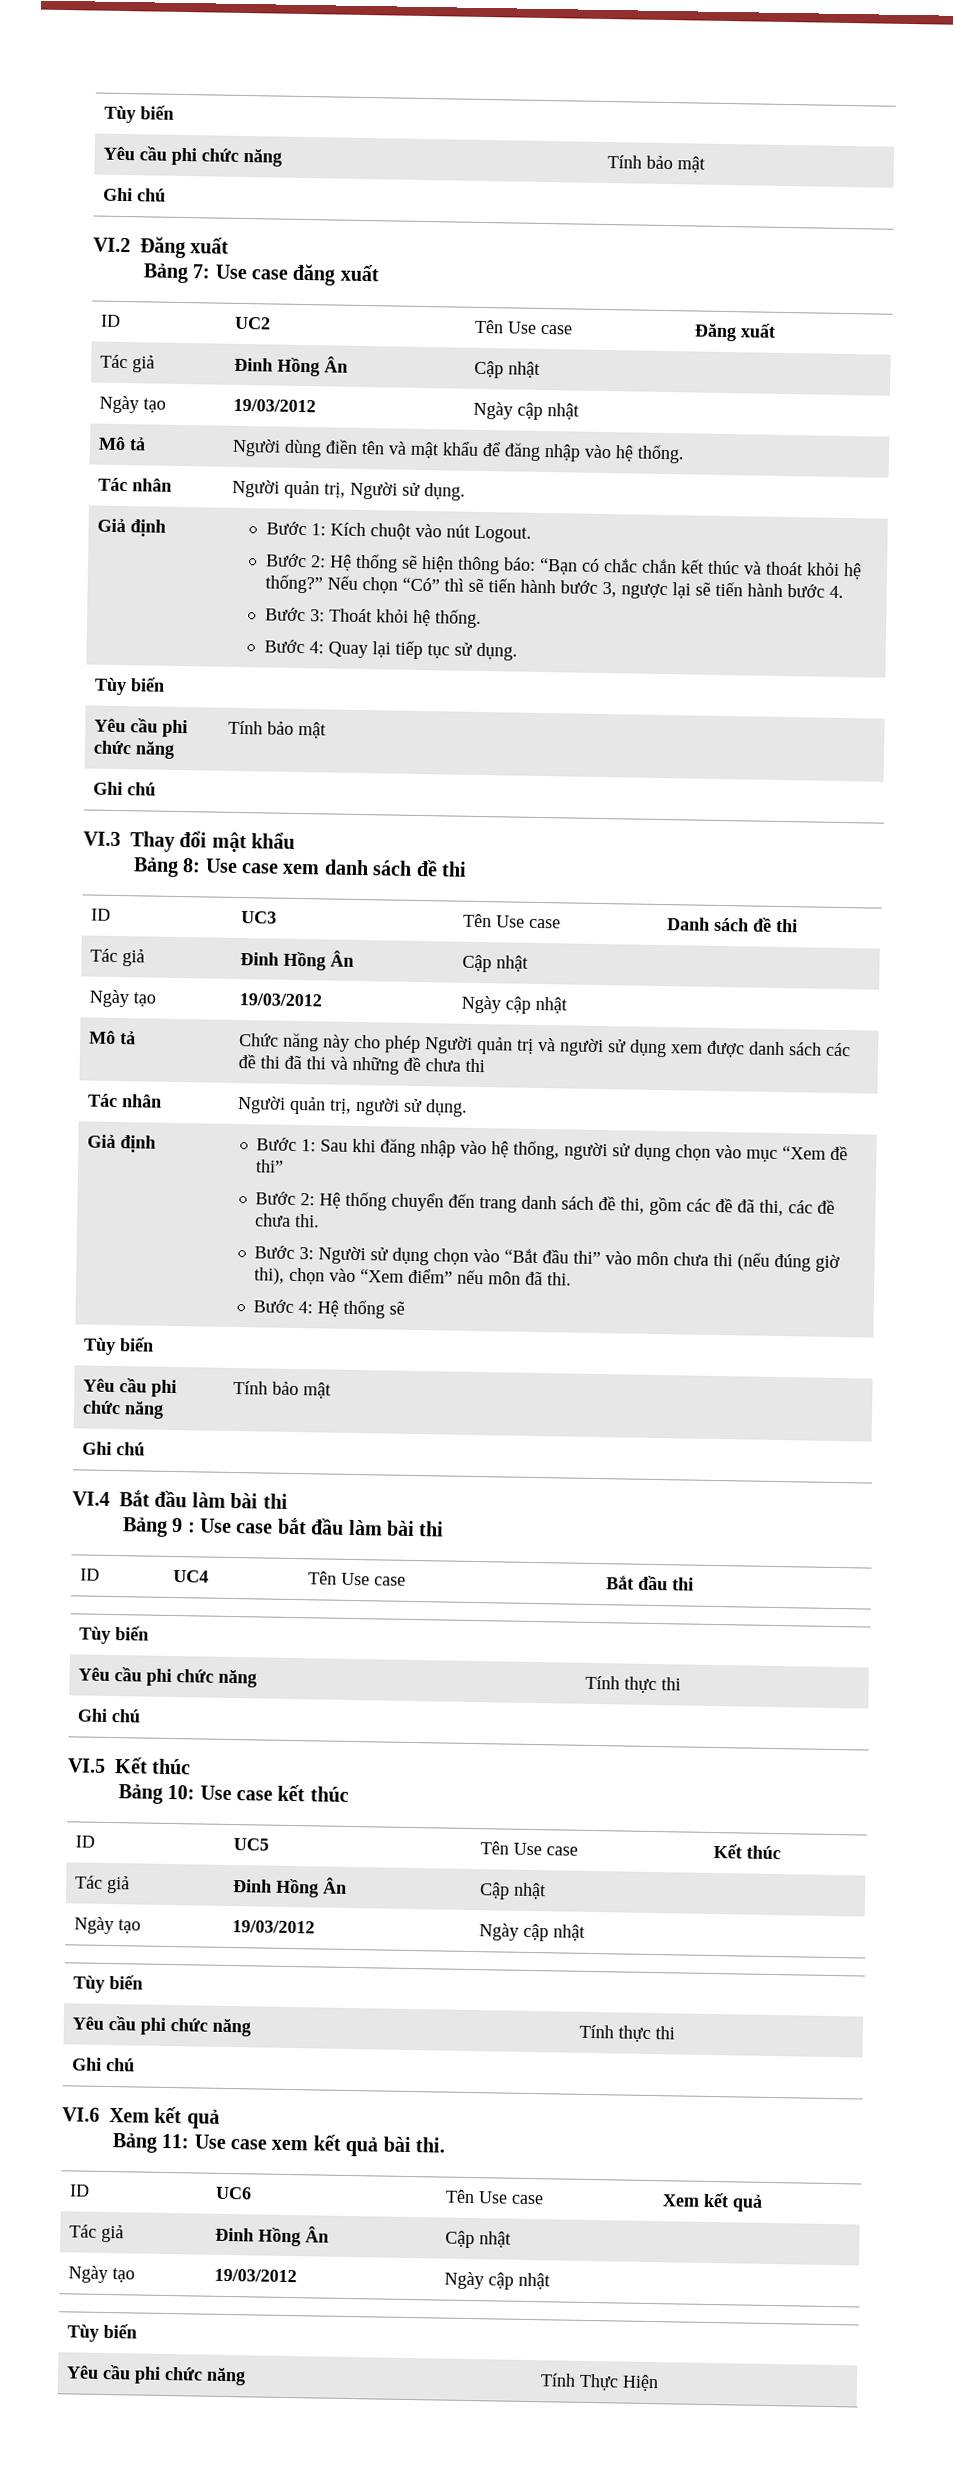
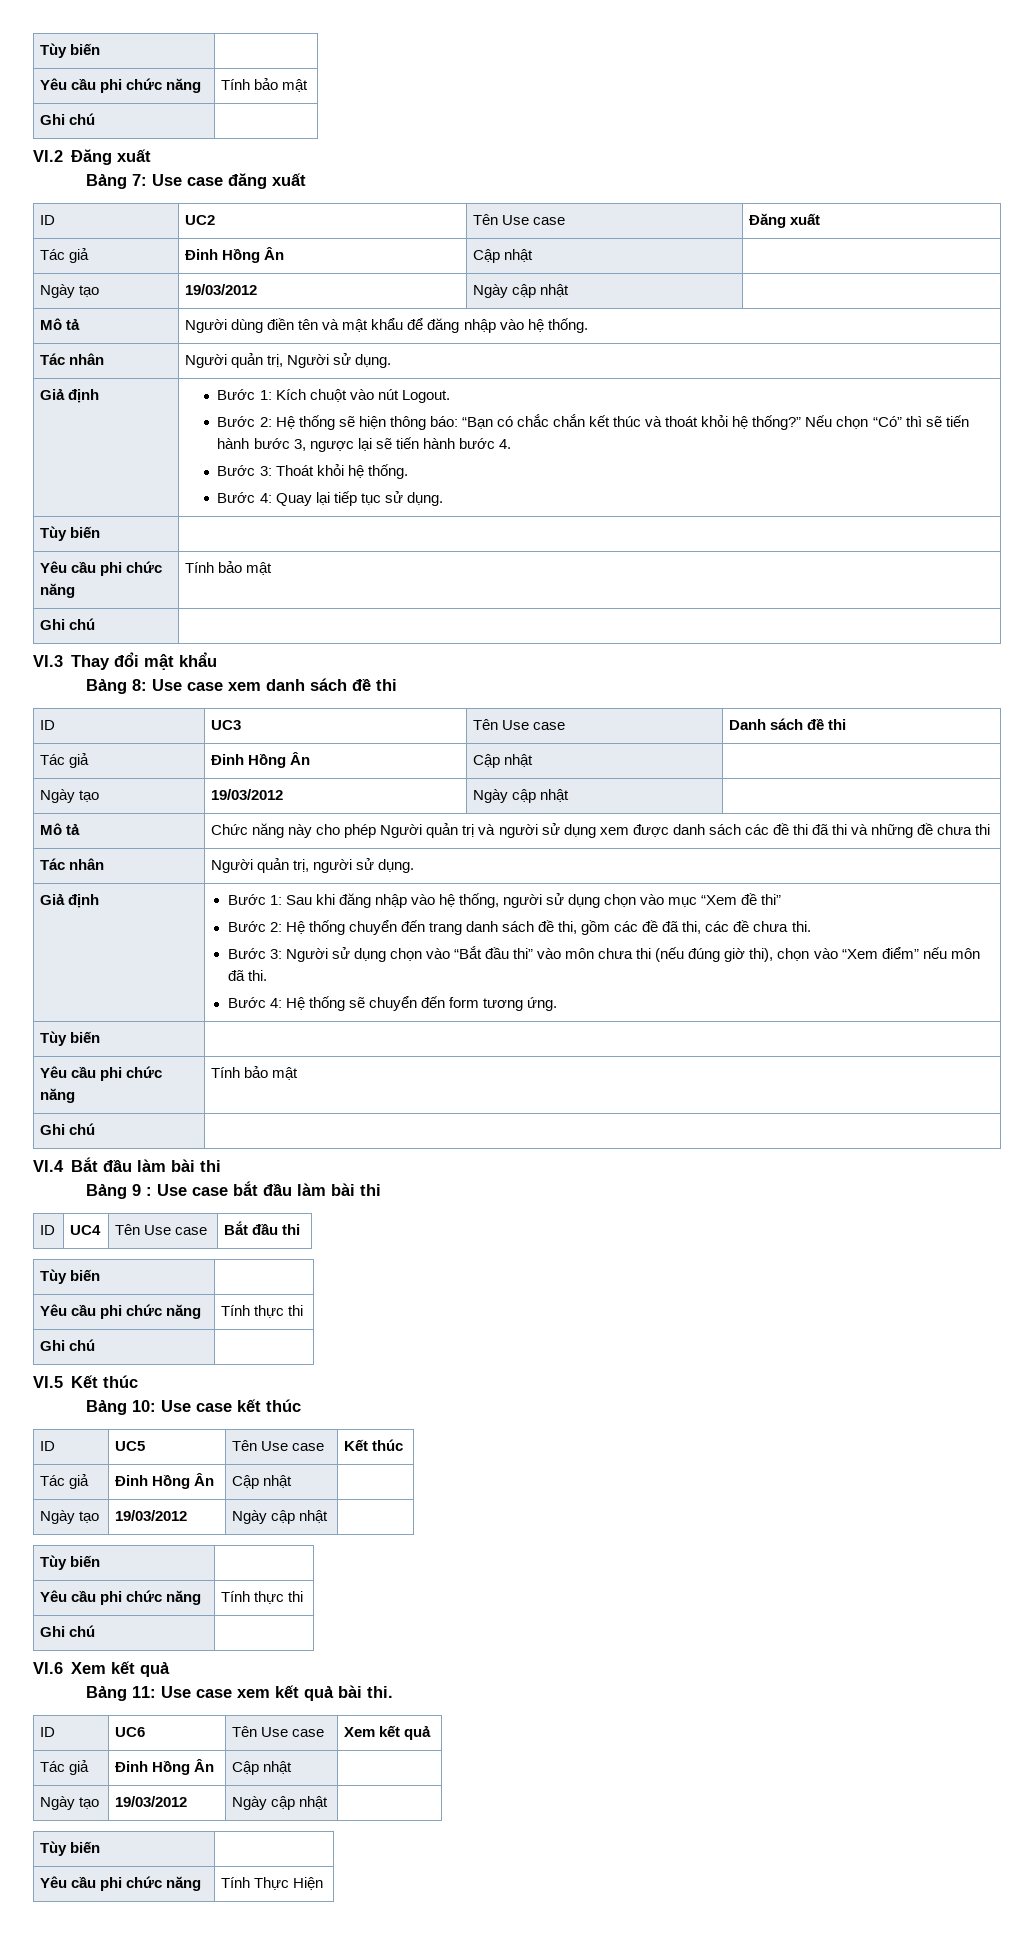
(406, 1308) none -> [368,996,558,1011] chuyển đến form tương ứng.

